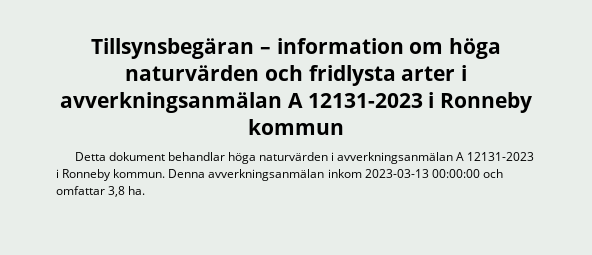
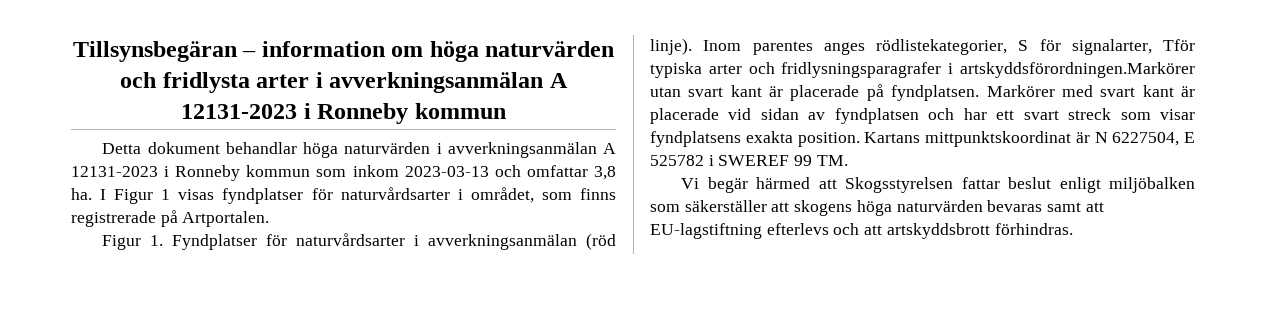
[113,169,325,181] kommun. Denna avverkningsanmälan -> [246,165,347,177] kommun som
[431,169,480,178] 00:00:00 -> (489, 171) none
(146, 190) none -> [100,187,616,204] [71,210,270,227] [102,233,617,250] [650,38,1195,55] [650,62,1195,78] [650,84,1195,101] [650,108,1195,124] [650,131,1195,147] [650,155,848,166] [681,177,1195,193] [650,200,1104,216] [650,223,1073,239] I Figur 1 visas fyndplatser för naturvårdsarter i området, som finns registrerade på Artportalen. // Figur 1. Fyndplatser för naturvårdsarter i avverkningsanmälan (röd linje). Inom parentes anges rödlistekategorier, S för signalarter, Tför typiska arter och fridlysningsparagrafer i artskyddsförordningen.Markörer utan svart kant är placerade på fyndplatsen. Markörer med svart kant är placerade vid sidan av fyndplatsen och har ett svart streck som visar fyndplatsens exakta position. Kartans mittpunktskoordinat är N 6227504, E 525782 i SWEREF 99 TM. // Vi begär härmed att Skogsstyrelsen fattar beslut enligt miljöbalken som säkerställer att skogens höga naturvärden bevaras samt att EU-lagstiftning efterlevs och att artskyddsbrott förhindras.

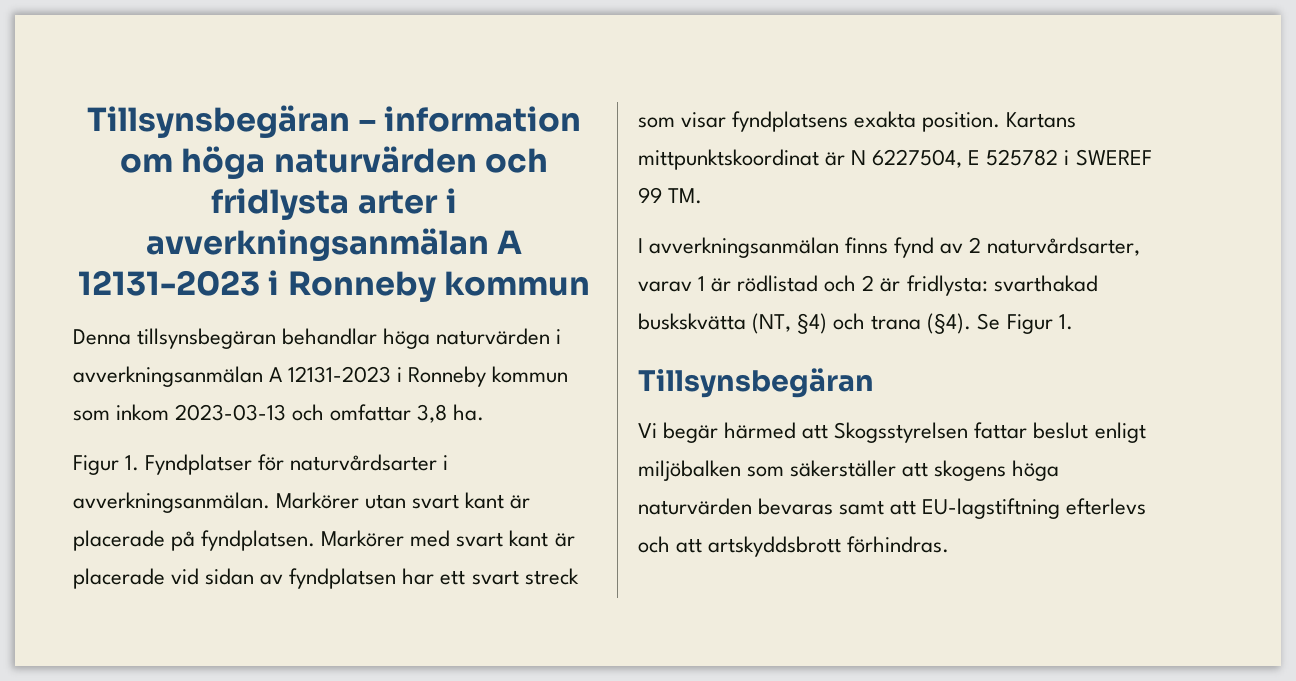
[102,142,220,154] Detta dokument -> [73,328,277,349] Denna tillsynsbegäran
[100,187,616,204] [71,210,270,227] I Figur 1 visas fyndplatser för naturvårdsarter i området, som finns registrerade på Artportalen. -> (485, 412) none
[428,233,617,250] [650,38,1195,55] [650,62,1195,78] avverkningsanmälan (röd linje). Inom parentes anges rödlistekategorier, S för signalarter, Tför typiska arter och fridlysningsparagrafer i artskyddsförordningen.Markörer -> [73,492,360,513] avverkningsanmälan. Markörer
[928,108,955,120] och -> (397, 578) none
(848, 160) none -> [638,237,1141,258] [638,275,1098,296] [638,313,1073,334] [638,368,874,398] // I avverkningsanmälan finns fynd av 2 naturvårdsarter, varav 1 är rödlistad och 2 är fridlysta: svarthakad buskskvätta (NT, §4) och trana (§4). Se Figur 1. // Tillsynsbegäran

